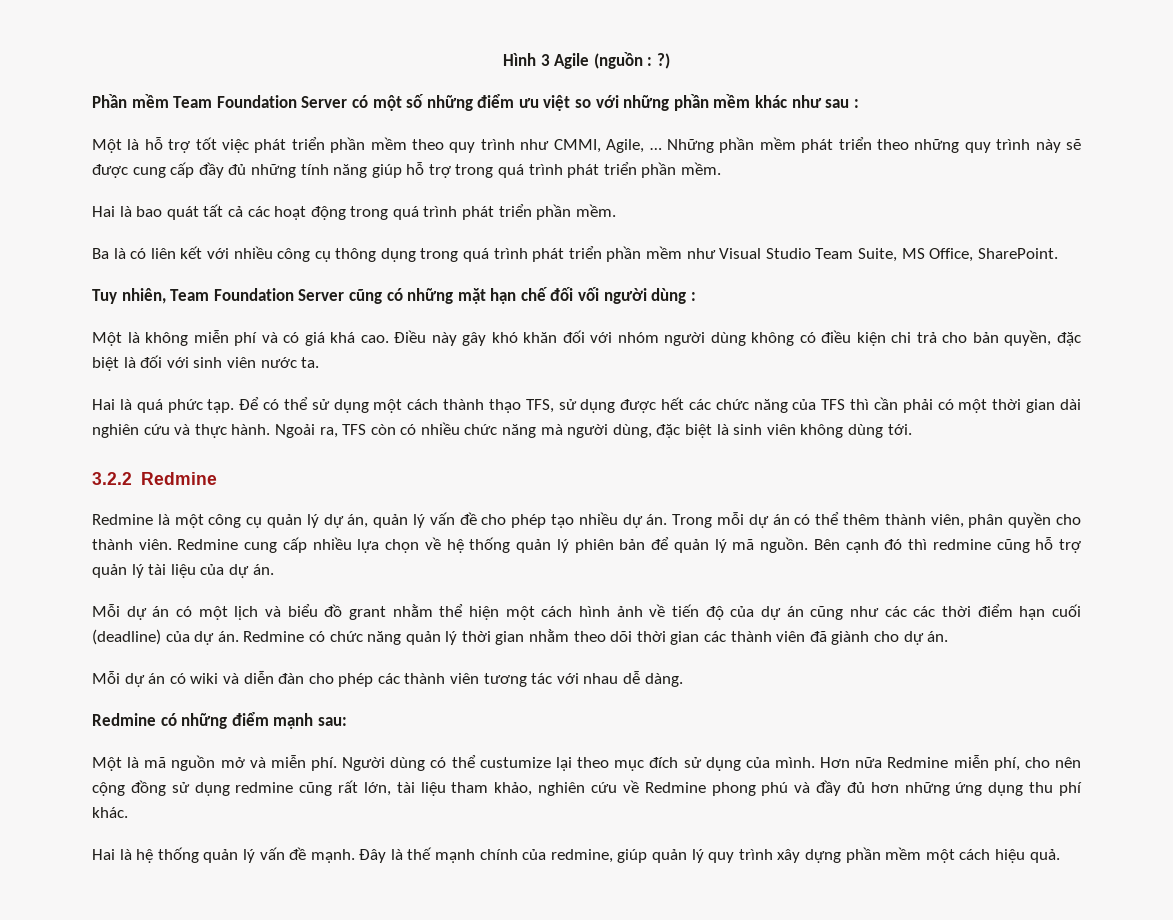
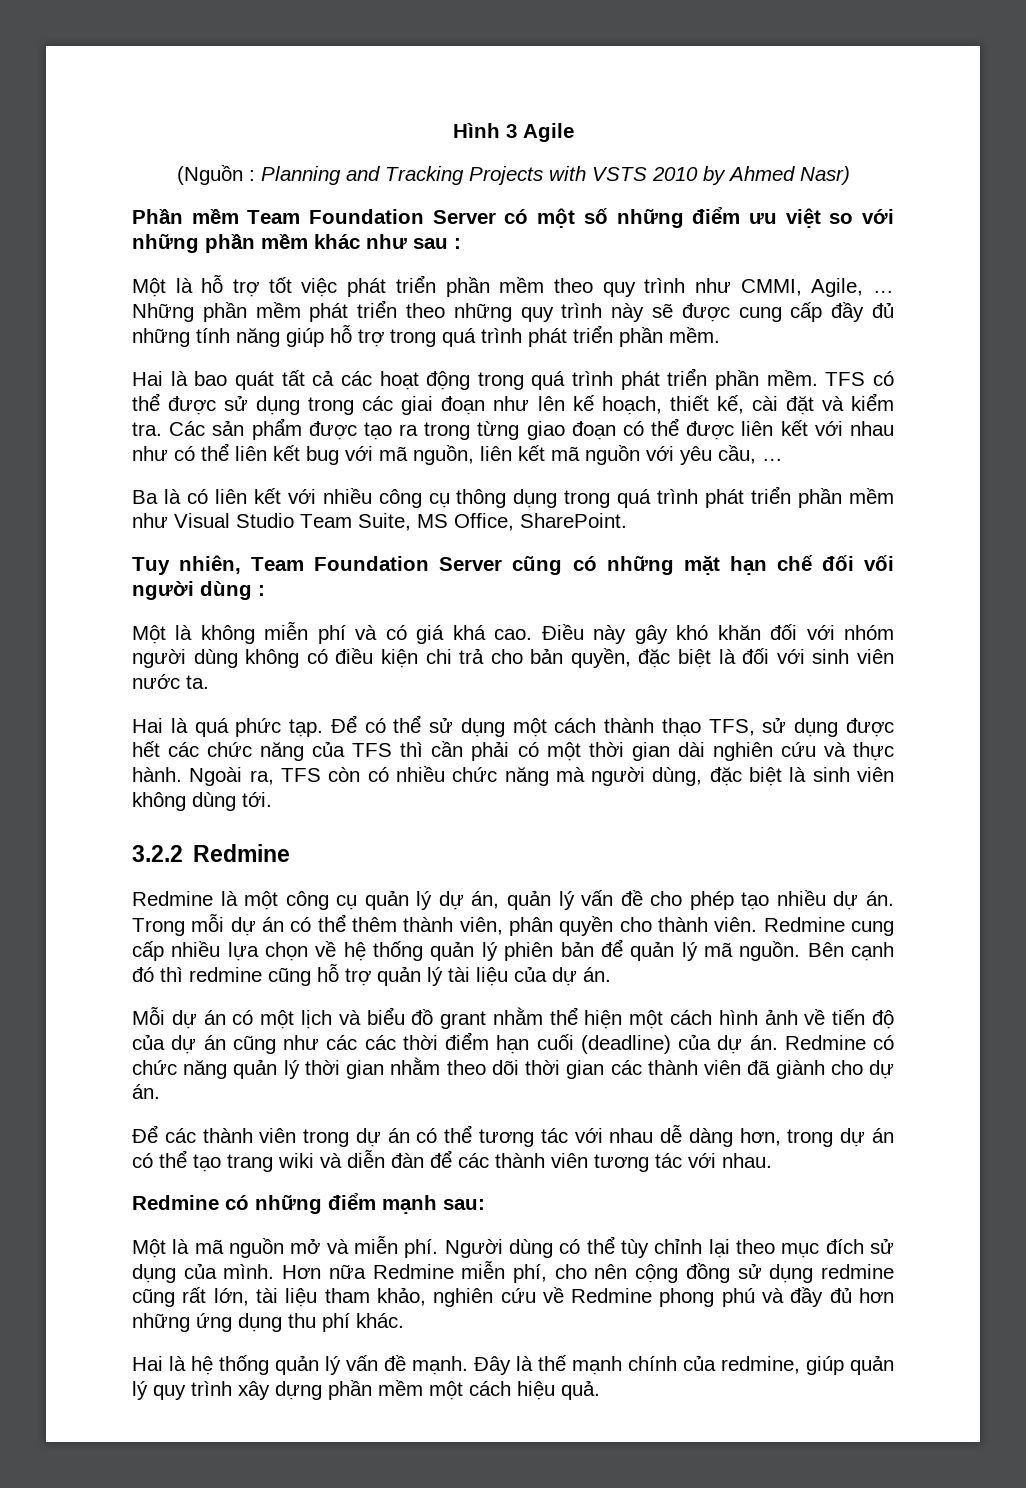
[593,52,670,69] (nguồn : ?) -> [176,165,850,185] // (Nguồn : Planning and Tracking Projects with VSTS 2010 by Ahmed Nasr)
(616, 210) none -> [825,371,894,386] [132,393,894,415] [132,418,894,440] [132,443,783,465] TFS có thể được sử dụng trong các giai đoạn như lên kế hoạch, thiết kế, cài đặt và kiểm tra. Các sản phẩm được tạo ra trong từng giao đoạn có thể được liên kết với nhau như có thể liên kết bug với mã nguồn, liên kết mã nguồn với yêu cầu, …
[274,424,315,438] Ngoải -> [189,767,243,786] Ngoài
[92,671,186,687] Mỗi dự án có -> [132,1125,895,1147] [132,1150,273,1172] Để các thành viên trong dự án có thể tương tác với nhau dễ dàng hơn, trong dự án có thể tạo trang
[308,673,374,687] cho phép -> [430,1150,452,1168] để
[583,671,683,687] nhau dễ dàng. -> [722,1153,772,1168] nhau.
[479,757,551,768] custumize -> [620,1238,703,1258] tùy chỉnh

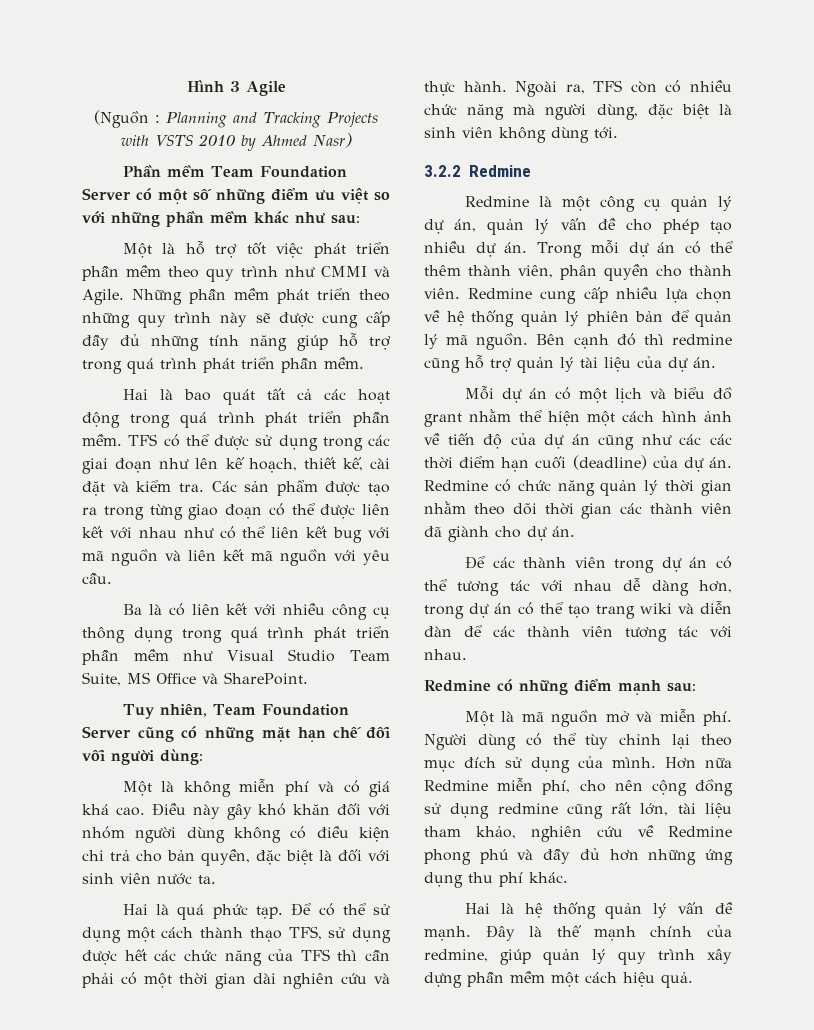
[413,238,461,249] sau : -> [331,215,360,224] sau:
[740,278,894,297] CMMI, Agile, … -> [321,266,390,277] [82,289,124,305] CMMI và Agile.
[413,445,474,465] nguồn, -> [111,549,181,566] nguồn và
[718,445,783,464] cầu, … -> [82,572,112,584] cầu.
[454,513,514,531] Office, -> [156,673,218,684] Office và
[200,581,265,600] dùng : -> [160,749,203,765] dùng:

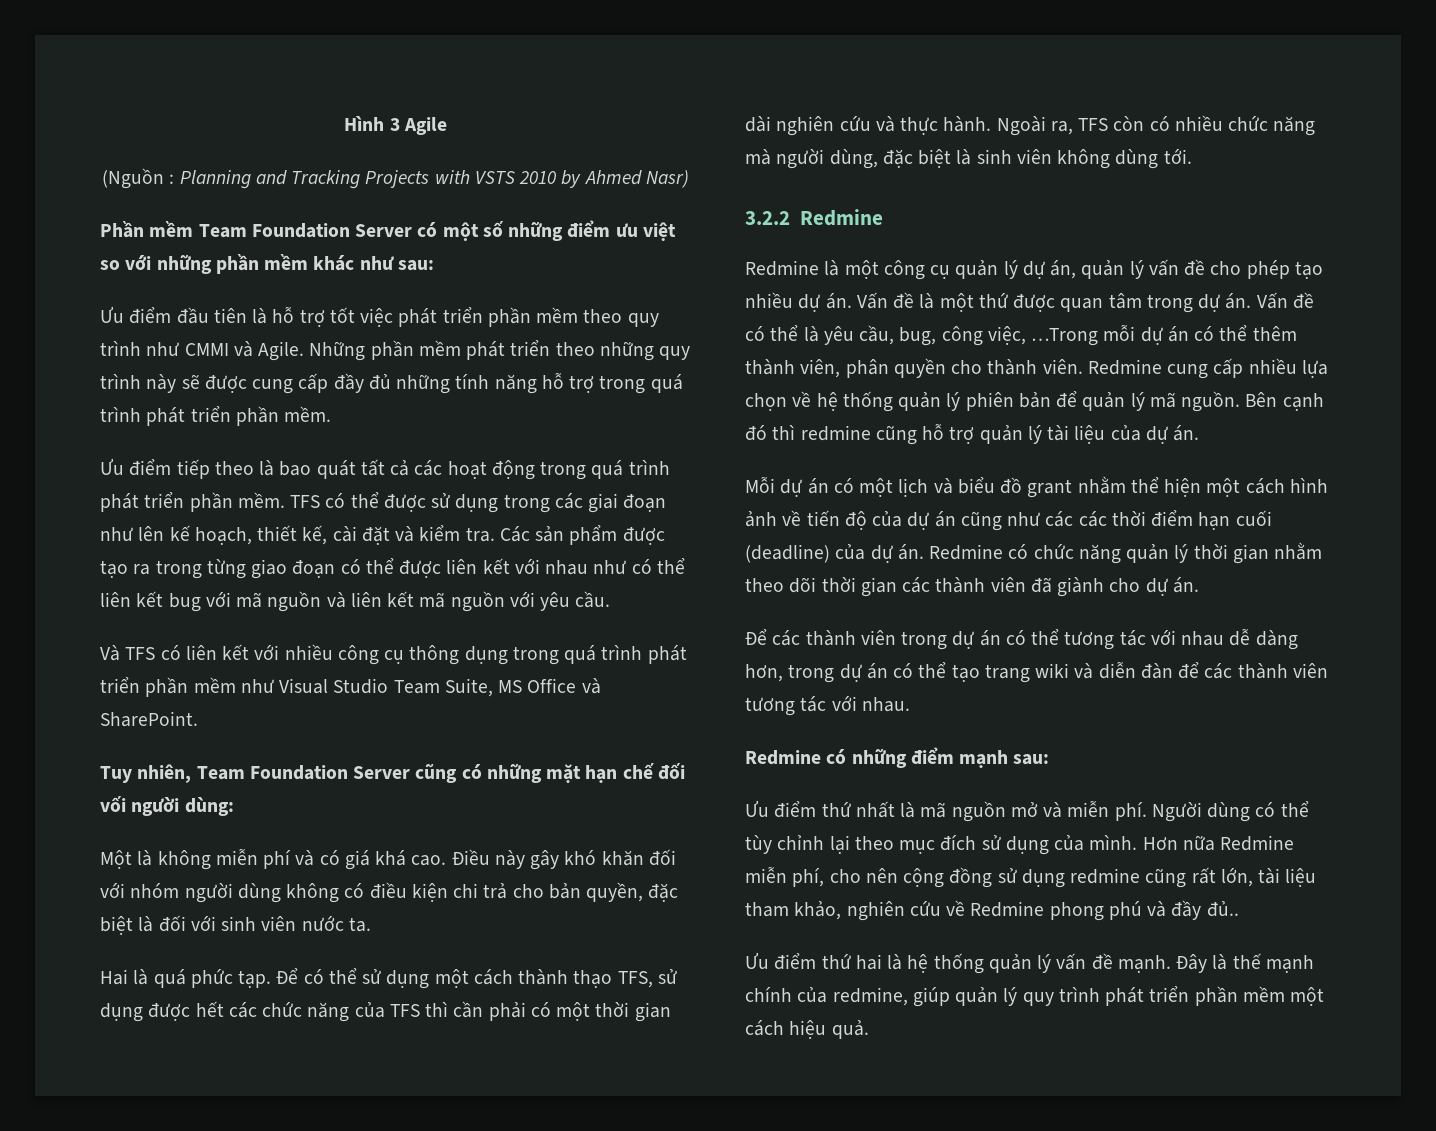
[122,243,152,258] Một -> [100,306,247,324] Ưu điểm đầu tiên
[297,335,328,351] giúp -> (537, 384) none
[122,389,148,400] Hai -> [100,458,254,479] Ưu điểm tiếp theo
[122,604,162,615] Ba là -> [100,645,156,661] Và TFS
[536,242,583,258] Trong -> [856,292,1314,313] [745,325,1099,346] Vấn đề là một thứ được quan tâm trong dự án. Vấn đề có thể là yêu cầu, bug, công việc, …Trong
[464,711,494,726] Một -> [745,800,895,818] Ưu điểm thứ nhất
[579,848,733,865] [424,872,568,888] [464,903,490,914] đủ hơn những ứng dụng thu phí khác. // Hai -> [1206,901,1239,916] [745,952,882,970] đủ.. // Ưu điểm thứ hai
[707,949,732,964] [424,972,462,988] xây dựng -> [1105,986,1190,1006] phát triển

